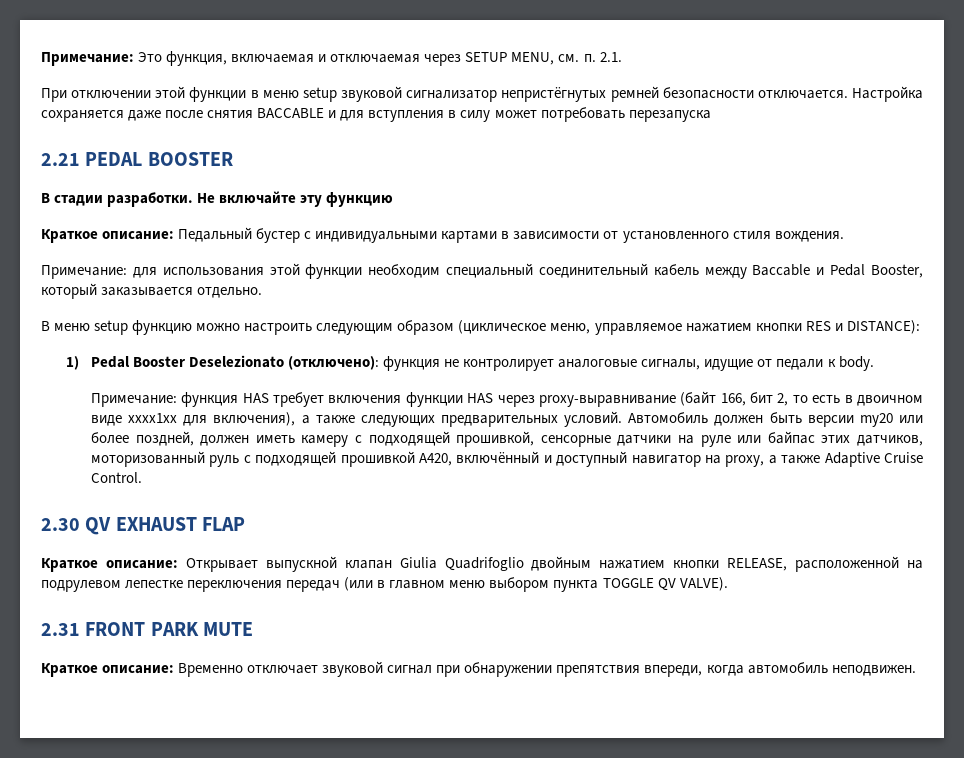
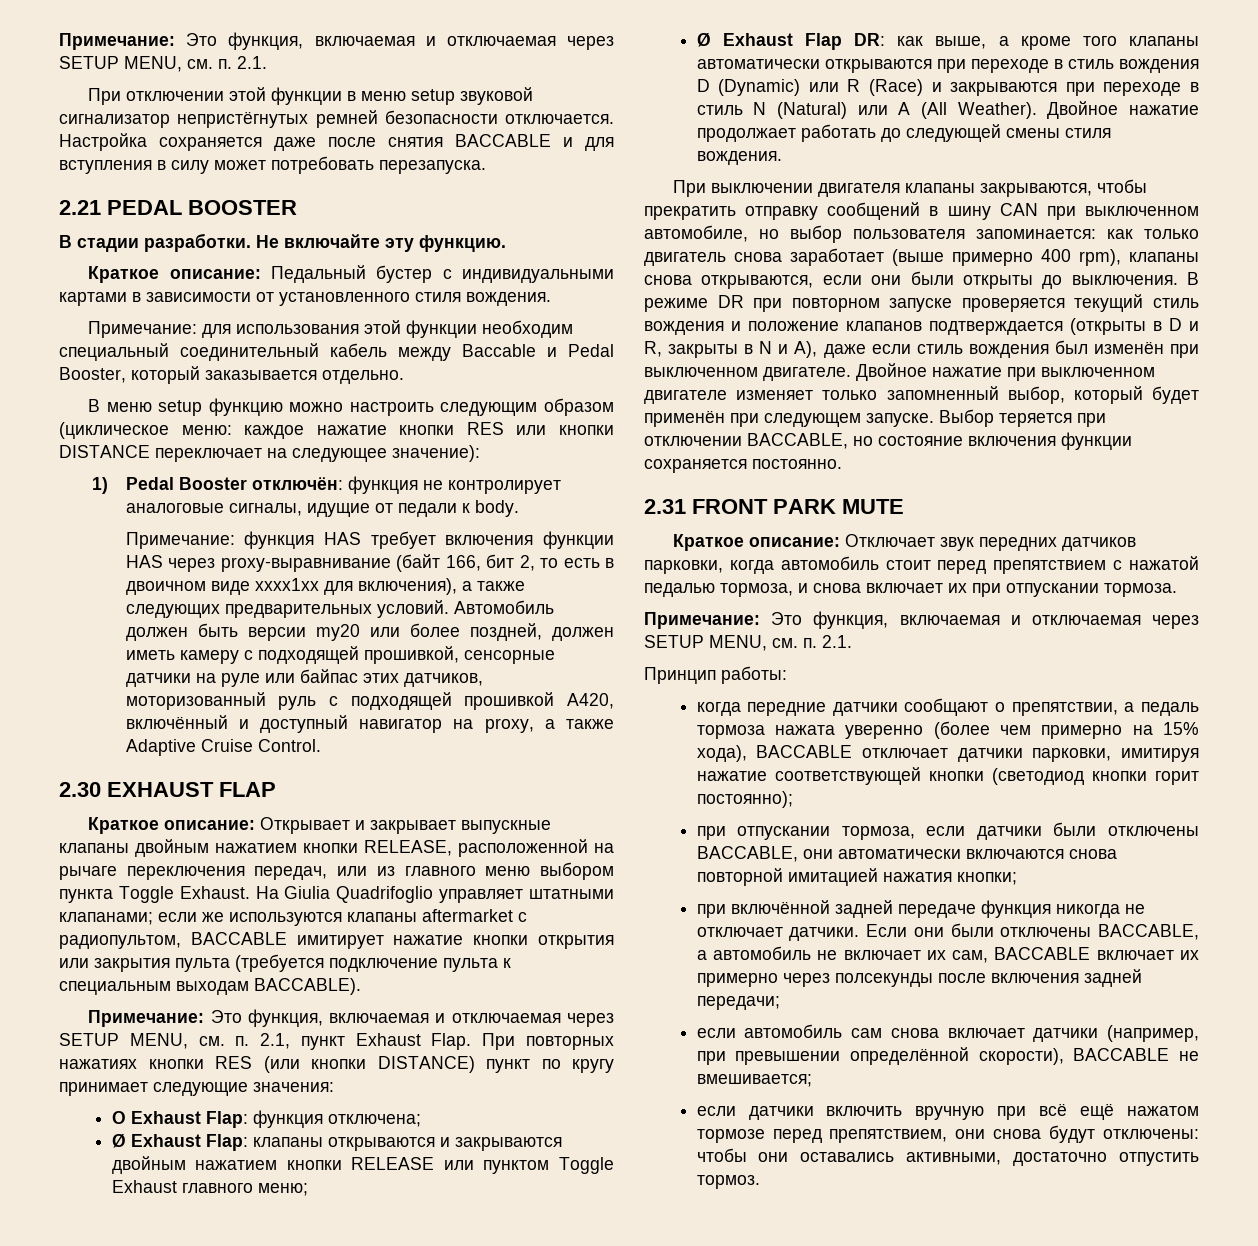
[628,110,711,122] перезапуска -> [379,160,486,174] перезапуска.
[326,192,394,207] функцию -> [419,235,506,252] функцию.
[550,320,920,335] меню, управляемое нажатием кнопки RES и DISTANCE): -> [181,422,614,439] [59,445,480,462] меню: каждое нажатие кнопки RES или кнопки DISTANCE переключает на следующее значение):
[188,355,380,370] Deselezionato (отключено): -> [251,477,343,490] отключён:
[85,517,112,535] QV -> (101, 789) none
[265,556,524,572] выпускной клапан Giulia Quadrifoglio -> [355,820,552,834] [59,843,129,853] и закрывает выпускные клапаны
[41,577,728,592] подрулевом лепестке переключения передач (или в главном меню выбором пункта TOGGLE QV VALVE). -> [59,862,614,880] [59,886,614,903] [59,909,527,926] [59,932,614,949] [59,954,511,972] [59,978,361,995] [88,1009,614,1027] [59,1033,614,1050] [59,1056,614,1073] [59,1082,334,1096] [111,1110,421,1128] [111,1134,562,1151] [111,1156,615,1174] [111,1180,308,1196] [696,33,1199,50] [696,59,1199,73] [696,79,1199,96] [696,101,1199,119] [696,124,1111,142] [696,151,782,165] [673,179,1148,197] [644,202,1199,220] [644,225,1199,243] [644,248,1199,266] [644,271,1199,289] [644,294,1199,312] [644,318,1199,335] [644,340,1199,358] [644,363,1155,381] [644,386,1199,404] [644,409,1106,427] [644,432,1132,450] [644,459,842,473] рычаге переключения передач, или из главного меню выбором пункта Toggle Exhaust. На Giulia Quadrifoglio управляет штатными клапанами; если же используются клапаны aftermarket с радиопультом, BACCABLE имитирует нажатие кнопки открытия или закрытия пульта (требуется подключение пульта к специальным выходам BACCABLE). // Примечание: Это функция, включаемая и отключаемая через SETUP MENU, см. п. 2.1, пункт Exhaust Flap. При повторных нажатиях кнопки RES (или кнопки DISTANCE) пункт по кругу принимает следующие значения: // O Exhaust Flap: функция отключена; // Ø Exhaust Flap: клапаны открываются и закрываются двойным нажатием кнопки RELEASE или пунктом Toggle Exhaust главного меню; // Ø Exhaust Flap DR: как выше, а кроме того клапаны автоматически открываются при переходе в стиль вождения D (Dynamic) или R (Race) и закрываются при переходе в стиль N (Natural) или A (All Weather). Двойное нажатие продолжает работать до следующей смены стиля вождения. // При выключении двигателя клапаны закрываются, чтобы прекратить отправку сообщений в шину CAN при выключенном автомобиле, но выбор пользователя запоминается: как только двигатель снова заработает (выше примерно 400 rpm), клапаны снова открываются, если они были открыты до выключения. В режиме DR при повторном запуске проверяется текущий стиль вождения и положение клапанов подтверждается (открыты в D и R, закрыты в N и A), даже если стиль вождения был изменён при выключенном двигателе. Двойное нажатие при выключенном двигателе изменяет только запомненный выбор, который будет применён при следующем запуске. Выбор теряется при отключении BACCABLE, но состояние включения функции сохраняется постоянно.
[178,661,916,677] Временно отключает звуковой сигнал при обнаружении препятствия впереди, когда автомобиль неподвижен. -> [845,534,1137,551] [644,556,1199,574] [644,583,1177,597] [644,611,1199,629] [644,635,852,651] [644,666,787,684] [696,698,1199,716] [696,721,1199,739] [696,745,1199,762] [696,767,1199,785] [696,791,793,808] [696,822,1199,840] [696,846,1117,862] [696,868,1017,886] [696,900,1145,918] [696,923,1199,941] [696,946,1199,963] [696,969,1142,987] [696,996,780,1010] [696,1024,1199,1042] [696,1047,1199,1065] [696,1074,812,1087] [696,1103,1199,1120] [696,1125,1199,1143] [696,1148,1199,1166] [696,1175,760,1189] Отключает звук передних датчиков парковки, когда автомобиль стоит перед препятствием с нажатой педалью тормоза, и снова включает их при отпускании тормоза. // Примечание: Это функция, включаемая и отключаемая через SETUP MENU, см. п. 2.1. // Принцип работы: // когда передние датчики сообщают о препятствии, а педаль тормоза нажата уверенно (более чем примерно на 15% хода), BACCABLE отключает датчики парковки, имитируя нажатие соответствующей кнопки (светодиод кнопки горит постоянно); // при отпускании тормоза, если датчики были отключены BACCABLE, они автоматически включаются снова повторной имитацией нажатия кнопки; // при включённой задней передаче функция никогда не отключает датчики. Если они были отключены BACCABLE, а автомобиль не включает их сам, BACCABLE включает их примерно через полсекунды после включения задней передачи; // если автомобиль сам снова включает датчики (например, при превышении определённой скорости), BACCABLE не вмешивается; // если датчики включить вручную при всё ещё нажатом тормозе перед препятствием, они снова будут отключены: чтобы они оставались активными, достаточно отпустить тормоз.

